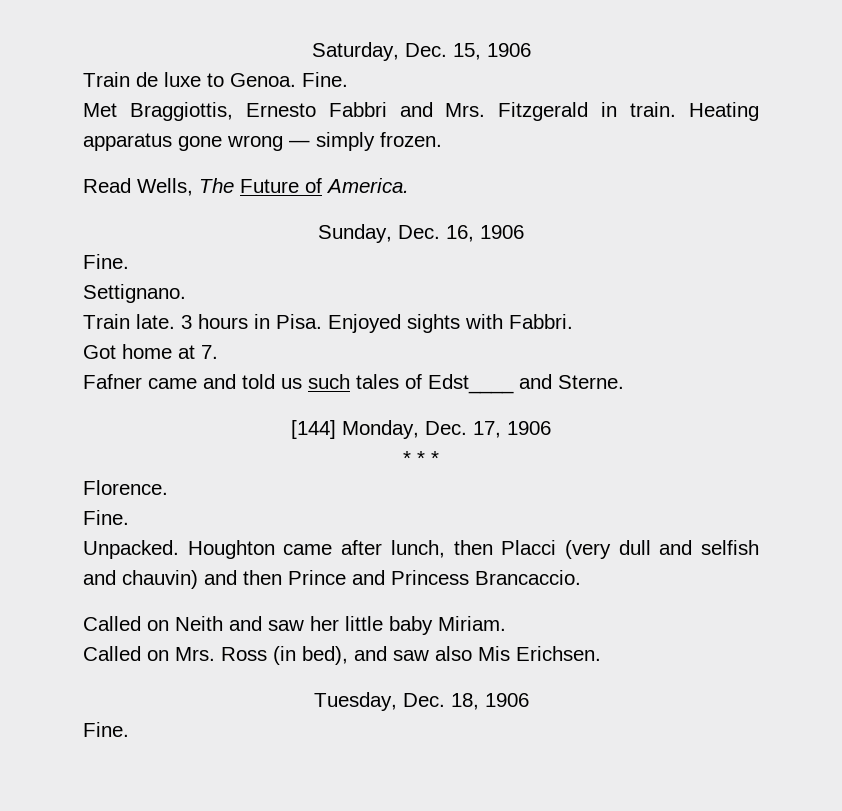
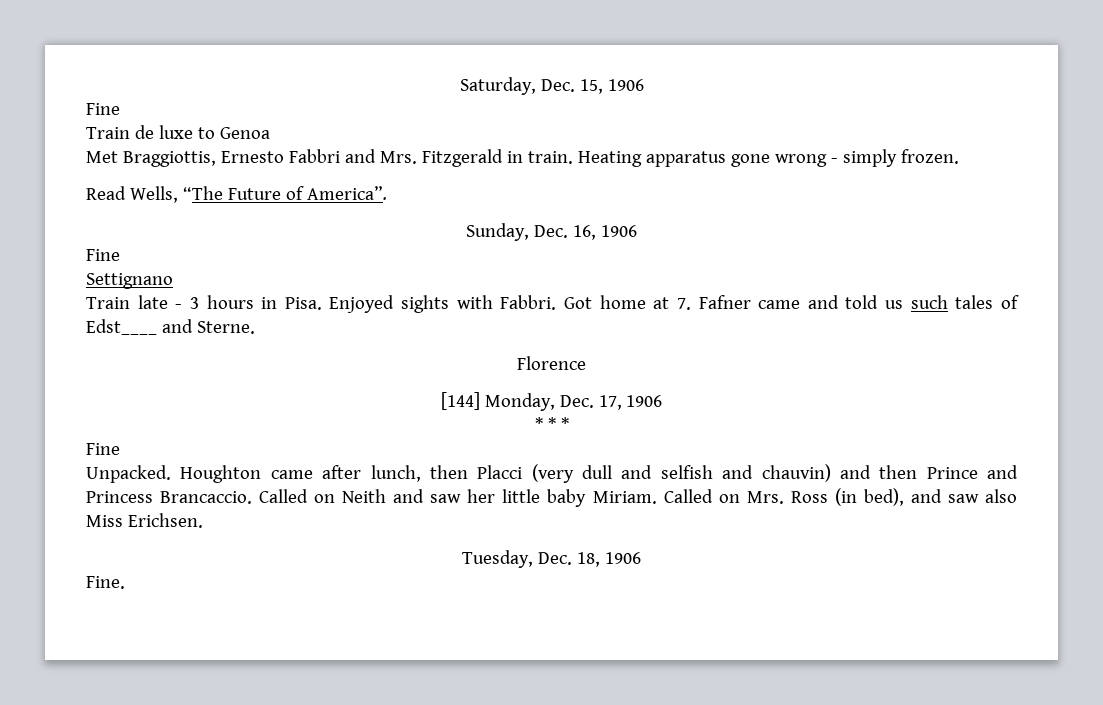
(531, 50) none -> [86,103,120,115] // Fine
[230,72,348,87] Genoa. Fine. -> [219,127,270,139] Genoa
[289,140,310,147] — -> [830,158,838,163] -
[199,178,234,193] The -> [182,186,223,200] “The
[326,178,409,193] America. -> [306,186,387,200] America”.
[83,254,129,269] [83,284,186,303] [83,314,175,329] Fine. // Settignano. // Train late. -> [86,249,120,261] [86,273,173,289] [86,295,183,309] Fine // Settignano // Train late -
(573, 321) // -> (557, 302) none
(218, 352) // -> (691, 304) none
(624, 382) none -> [517,356,586,370] // Florence
[83,480,168,495] [83,510,129,525] Florence. // Fine. -> [86,443,120,455] Fine
(581, 577) // -> (253, 497) none
(506, 623) // -> (657, 497) none
[478,646,510,661] Mis -> [86,515,123,527] Miss

